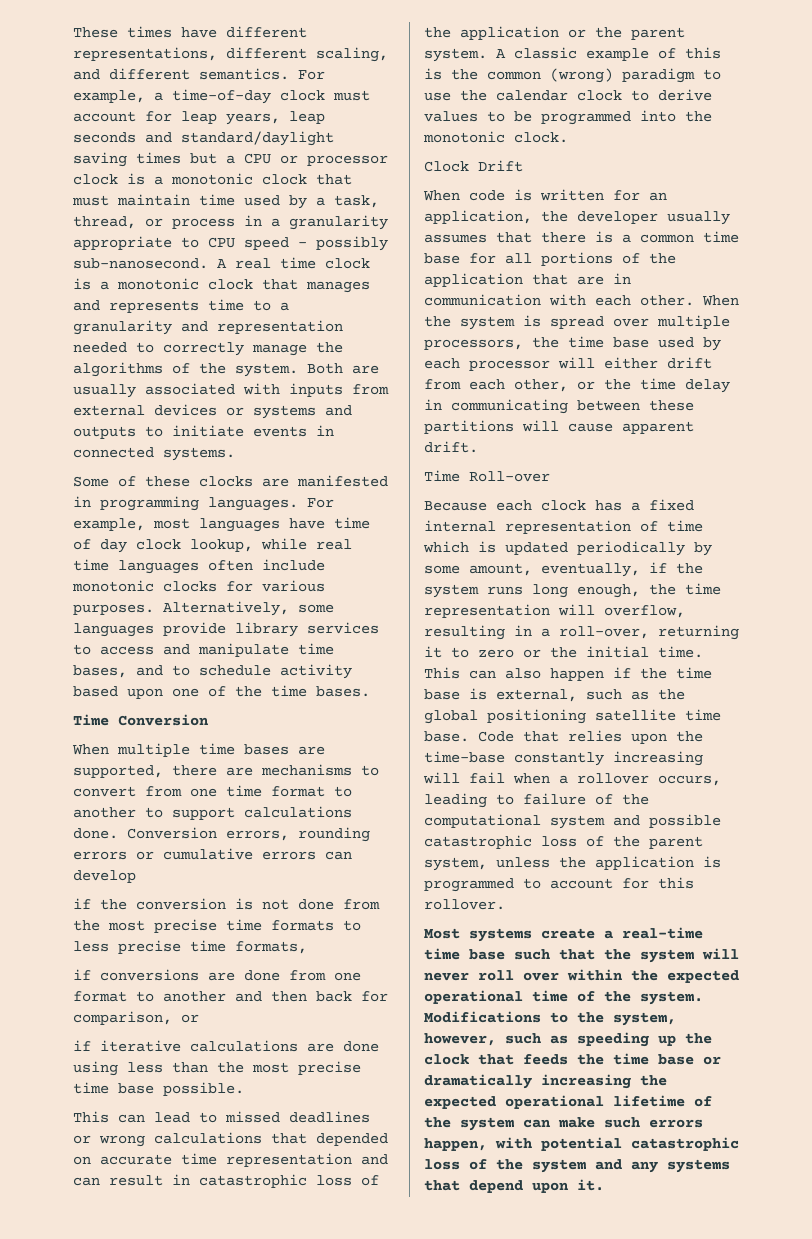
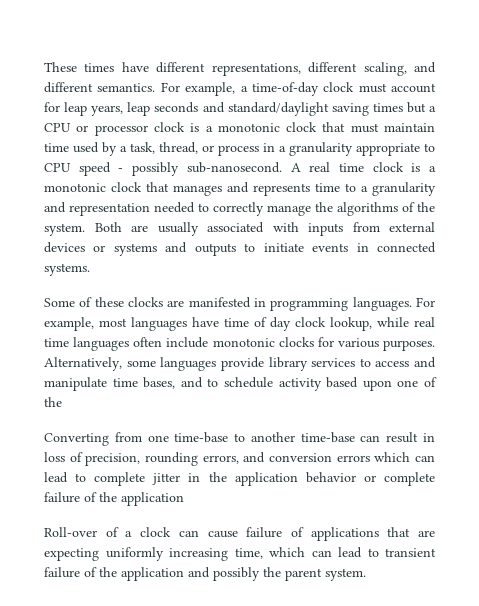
[271,685,370,697] [73,714,209,726] [72,743,325,757] [73,764,379,778] [73,785,352,797] [73,806,352,820] [73,827,370,842] [73,848,352,860] [73,870,136,883] [73,898,380,910] [73,919,361,933] [73,940,307,954] [73,969,361,981] [73,991,388,1002] [73,1011,199,1025] [73,1040,379,1052] [73,1061,361,1076] [73,1082,244,1096] [73,1111,370,1123] [73,1132,388,1147] [73,1153,388,1167] [73,1174,379,1188] [424,26,685,40] [424,47,721,62] [424,68,721,83] [424,89,712,101] [424,110,712,125] [423,131,568,143] [424,160,523,172] [423,189,667,201] [424,210,730,225] [424,231,739,243] [424,252,676,266] [424,273,631,287] [424,294,739,306] [424,315,730,330] [424,336,721,351] [424,357,712,371] [424,378,730,393] [424,399,694,414] [424,420,694,434] [424,441,478,453] [424,470,550,482] [424,499,694,511] [424,520,703,534] [423,541,712,556] [424,562,703,577] [424,583,721,598] [424,604,685,618] [424,625,739,640] [424,646,703,658] [424,667,712,681] [424,688,685,702] [424,709,721,724] [424,730,703,744] [424,751,703,766] [423,772,721,786] [424,793,649,808] [424,814,721,829] [424,835,703,849] [424,856,721,871] [424,877,694,892] [424,899,505,910] [424,927,703,942] [424,948,739,963] [424,969,739,983] [424,990,703,1005] [424,1011,676,1026] [424,1032,712,1047] [424,1053,721,1065] [424,1074,667,1089] [424,1095,712,1109] [424,1117,703,1131] [424,1137,739,1151] [424,1159,730,1173] [424,1179,604,1193] time bases. // Time Conversion // When multiple time bases are supported, there are mechanisms to convert from one time format to another to support calculations done. Conversion errors, rounding errors or cumulative errors can develop // if the conversion is not done from the most precise time formats to less precise time formats, // if conversions are done from one format to another and then back for comparison, or // if iterative calculations are done using less than the most precise time base possible. // This can lead to missed deadlines or wrong calculations that depended on accurate time representation and can result in catastrophic loss of the application or the parent system. A classic example of this is the common (wrong) paradigm to use the calendar clock to derive values to be programmed into the monotonic clock. // Clock Drift // When code is written for an application, the developer usually assumes that there is a common time base for all portions of the application that are in communication with each other. When the system is spread over multiple processors, the time base used by each processor will either drift from each other, or the time delay in communicating between these partitions will cause apparent drift. // Time Roll-over // Because each clock has a fixed internal representation of time which is updated periodically by some amount, eventually, if the system runs long enough, the time representation will overflow, resulting in a roll-over, returning it to zero or the initial time. This can also happen if the time base is external, such as the global positioning satellite time base. Code that relies upon the time-base constantly increasing will fail when a rollover occurs, leading to failure of the computational system and possible catastrophic loss of the parent system, unless the application is programmed to account for this rollover. // Most systems create a real-time time base such that the system will never roll over within the expected operational time of the system. Modifications to the system, however, such as speeding up the clock that feeds the time base or dramatically increasing the expected operational lifetime of the system can make such errors happen, with potential catastrophic loss of the system and any systems that depend upon it. -> [44,432,435,446] [44,452,436,466] [44,472,435,486] [44,492,184,506] [44,527,435,541] [44,547,436,561] [44,567,366,581] // Converting from one time-base to another time-base can result in loss of precision, rounding errors, and conversion errors which can lead to complete jitter in the application behavior or complete failure of the application // Roll-over of a clock can cause failure of applications that are expecting uniformly increasing time, which can lead to transient failure of the application and possibly the parent system.

